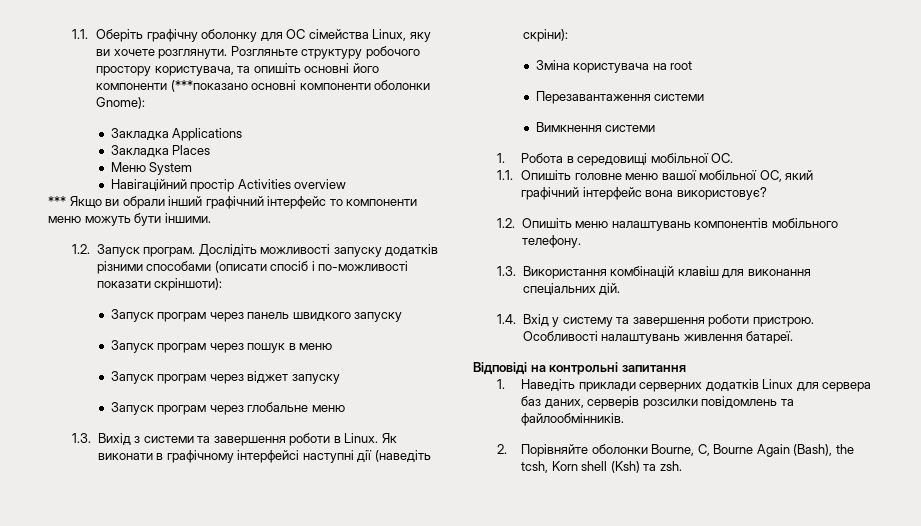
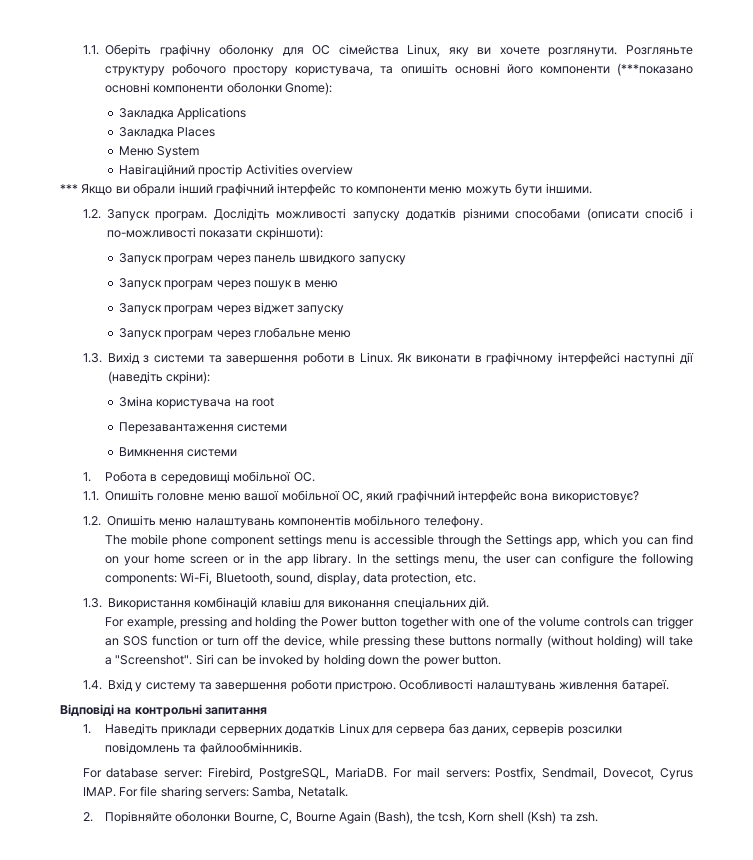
(581, 241) none -> [105,534,693,547] [105,553,693,566] [105,572,476,585] // The mobile phone component settings menu is accessible through the Settings app, which you can find on your home screen or in the app library. In the settings menu, the user can configure the following components: Wi-Fi, Bluetooth, sound, display, data protection, etc.
(621, 289) none -> [105,616,694,629] [105,635,693,648] [105,654,502,667] // For example, pressing and holding the Power button together with one of the volume controls can trigger an SOS function or turn off the device, while pressing these buttons normally (without holding) will take a "Screenshot". Siri can be invoked by holding down the power button.
(625, 419) none -> [82,767,693,780] [82,786,348,799] // For database server: Firebird, PostgreSQL, MariaDB. For mail servers: Postfix, Sendmail, Dovecot, Cyrus IMAP. For file sharing servers: Samba, Netatalk.

